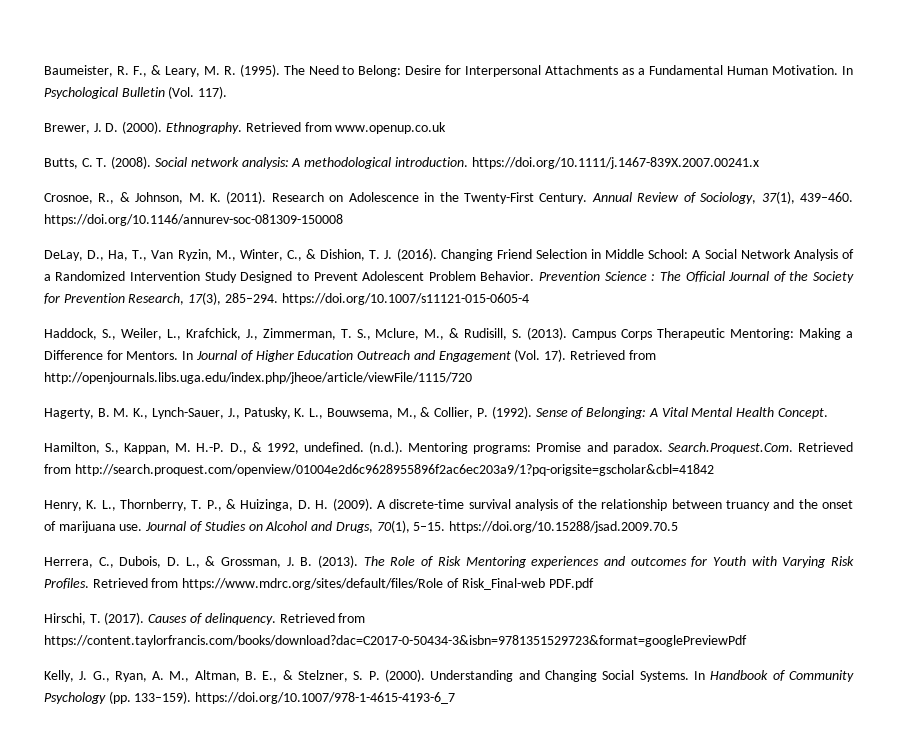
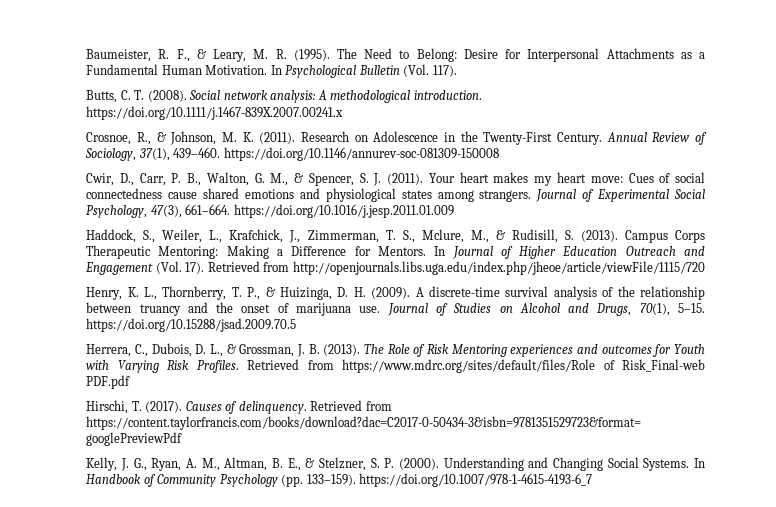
[43,121,447,134] // Brewer, J. D. (2000). Ethnography. Retrieved from www.openup.co.uk -> (457, 71) none
[43,248,854,261] [43,271,854,283] [43,292,529,305] DeLay, D., Ha, T., Van Ryzin, M., Winter, C., & Dishion, T. J. (2016). Changing Friend Selection in Middle School: A Social Network Analysis of a Randomized Intervention Study Designed to Prevent Adolescent Problem Behavior. Prevention Science : The Official Journal of the Society for Prevention Research, 17(3), 285–294. https://doi.org/10.1007/s11121-015-0605-4 -> [86,172,706,186] [86,188,706,202] [86,204,454,218] Cwir, D., Carr, P. B., Walton, G. M., & Spencer, S. J. (2011). Your heart makes my heart move: Cues of social connectedness cause shared emotions and physiological states among strangers. Journal of Experimental Social Psychology, 47(3), 661–664. https://doi.org/10.1016/j.jesp.2011.01.009
[43,406,829,419] [43,441,853,454] [43,464,714,476] // Hagerty, B. M. K., Lynch-Sauer, J., Patusky, K. L., Bouwsema, M., & Collier, P. (1992). Sense of Belonging: A Vital Mental Health Concept. // Hamilton, S., Kappan, M. H.-P. D., & 1992, undefined. (n.d.). Mentoring programs: Promise and paradox. Search.Proquest.Com. Retrieved from http://search.proquest.com/openview/01004e2d6c9628955896f2ac6ec203a9/1?pq-origsite=gscholar&cbl=41842 -> (705, 268) none

